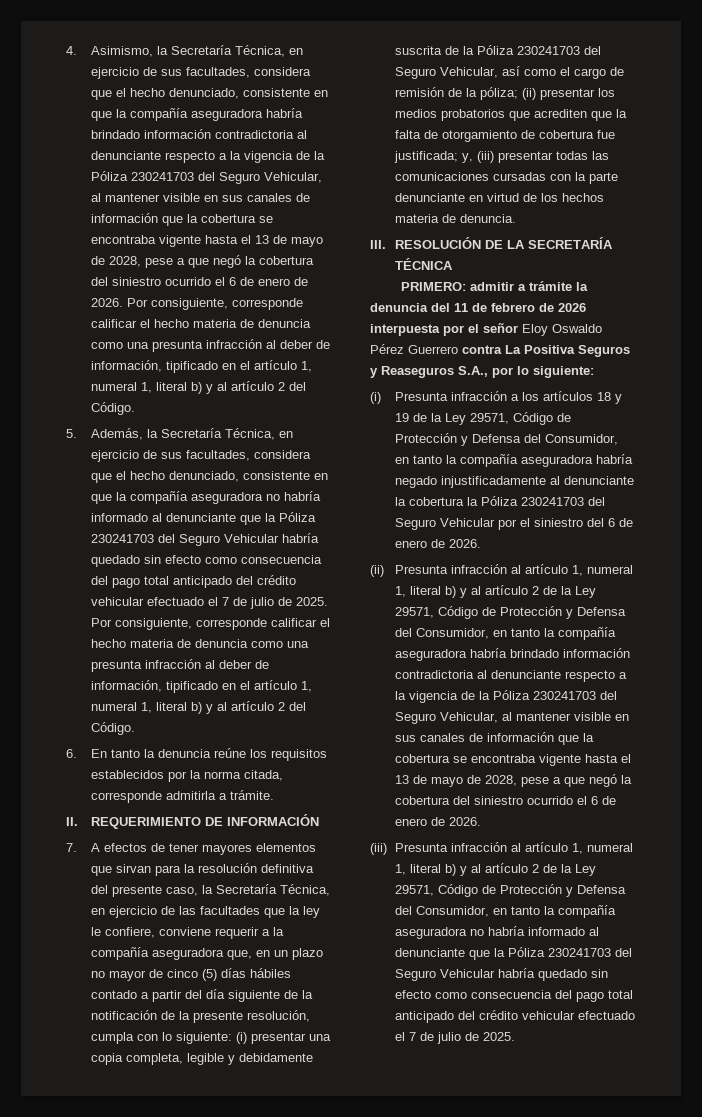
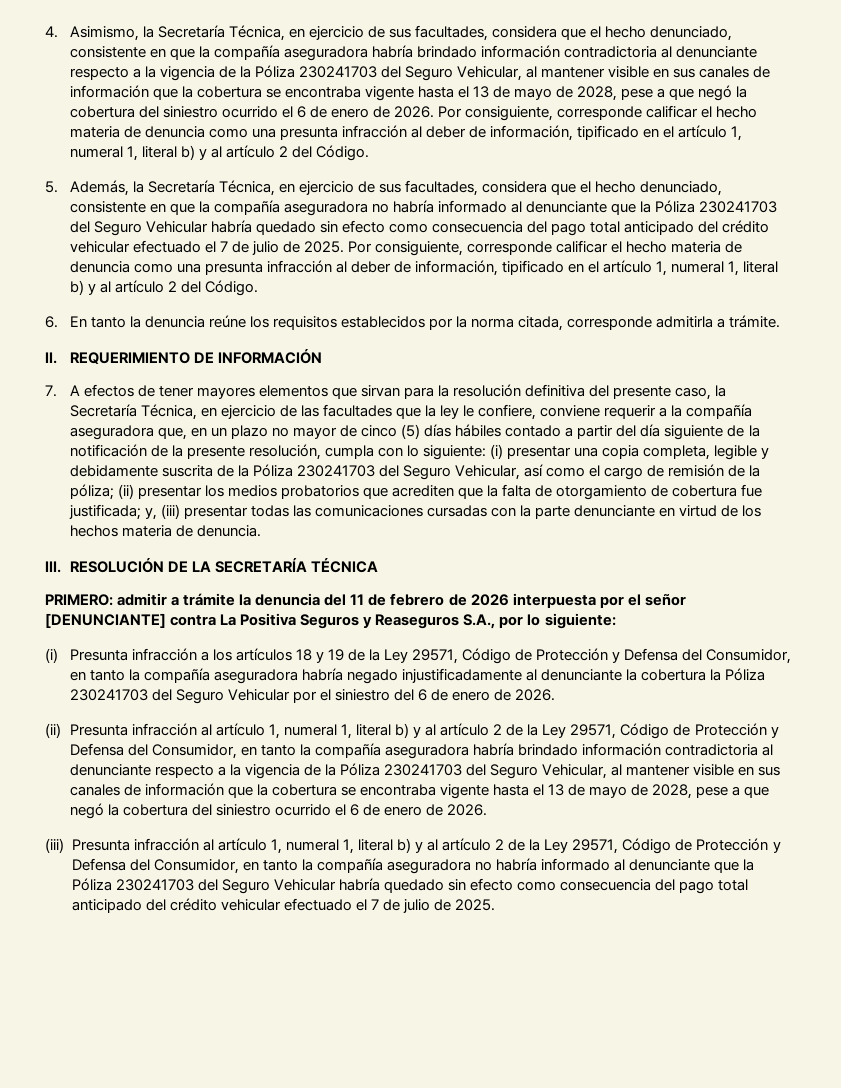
[522,324,602,336] [370,344,458,354] Eloy Oswaldo Pérez Guerrero -> [45,613,166,628] [DENUNCIANTE]

